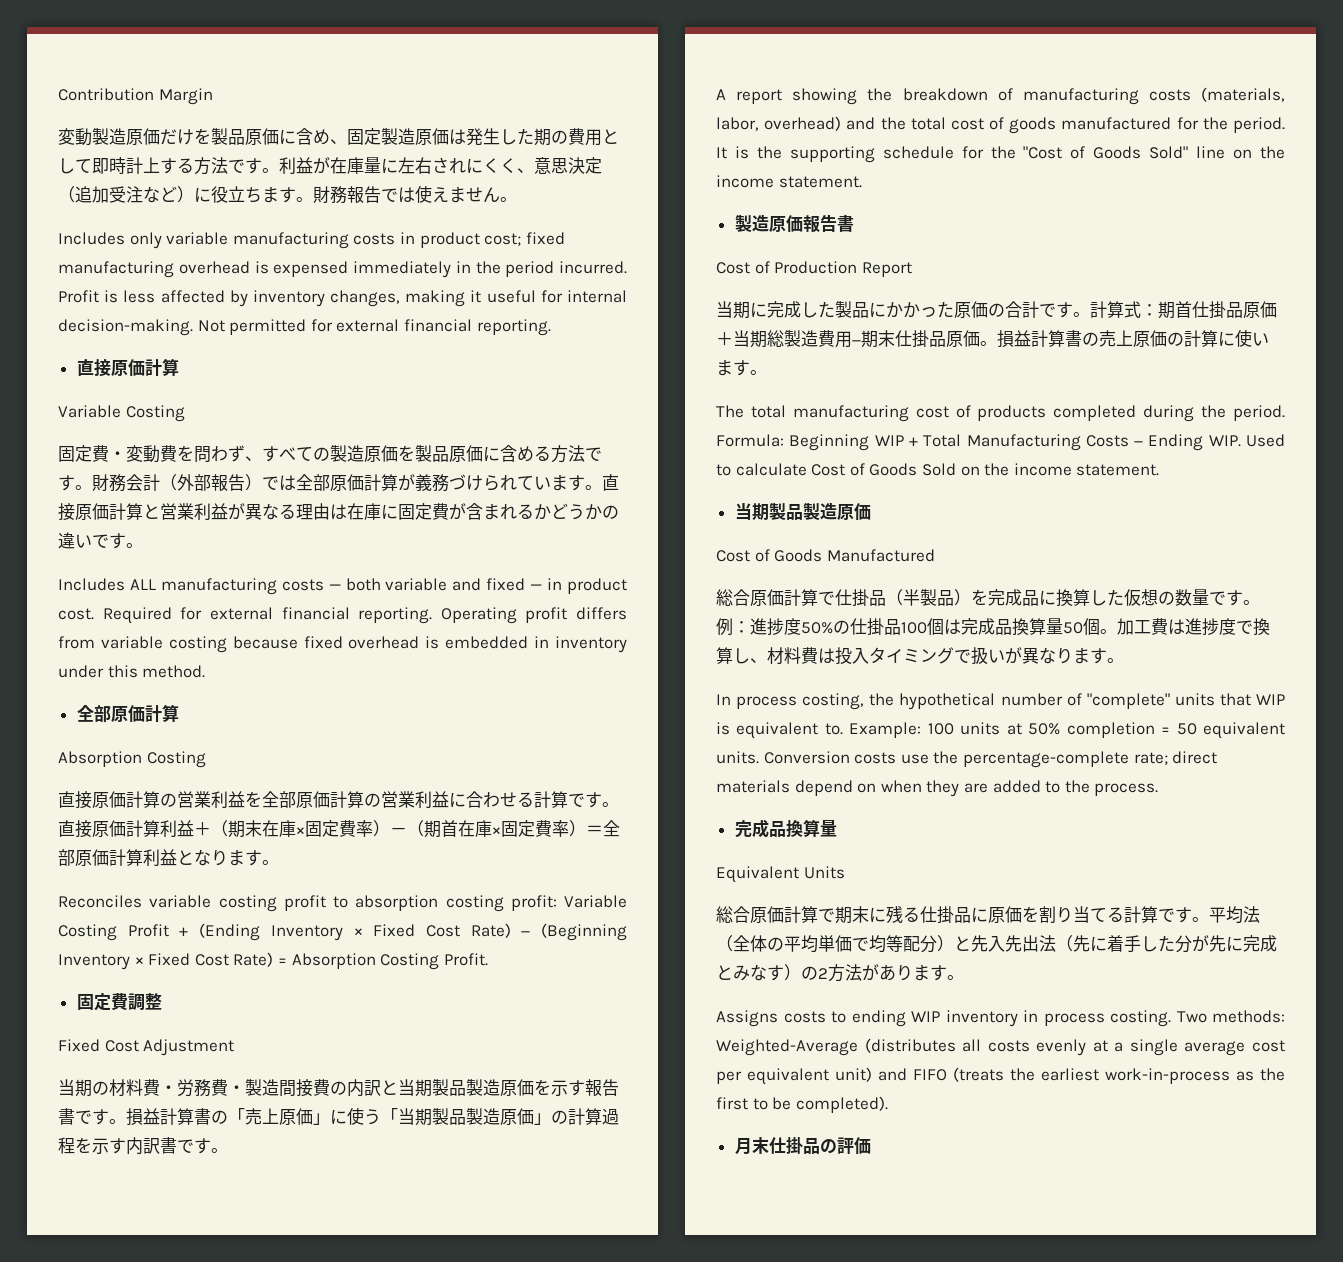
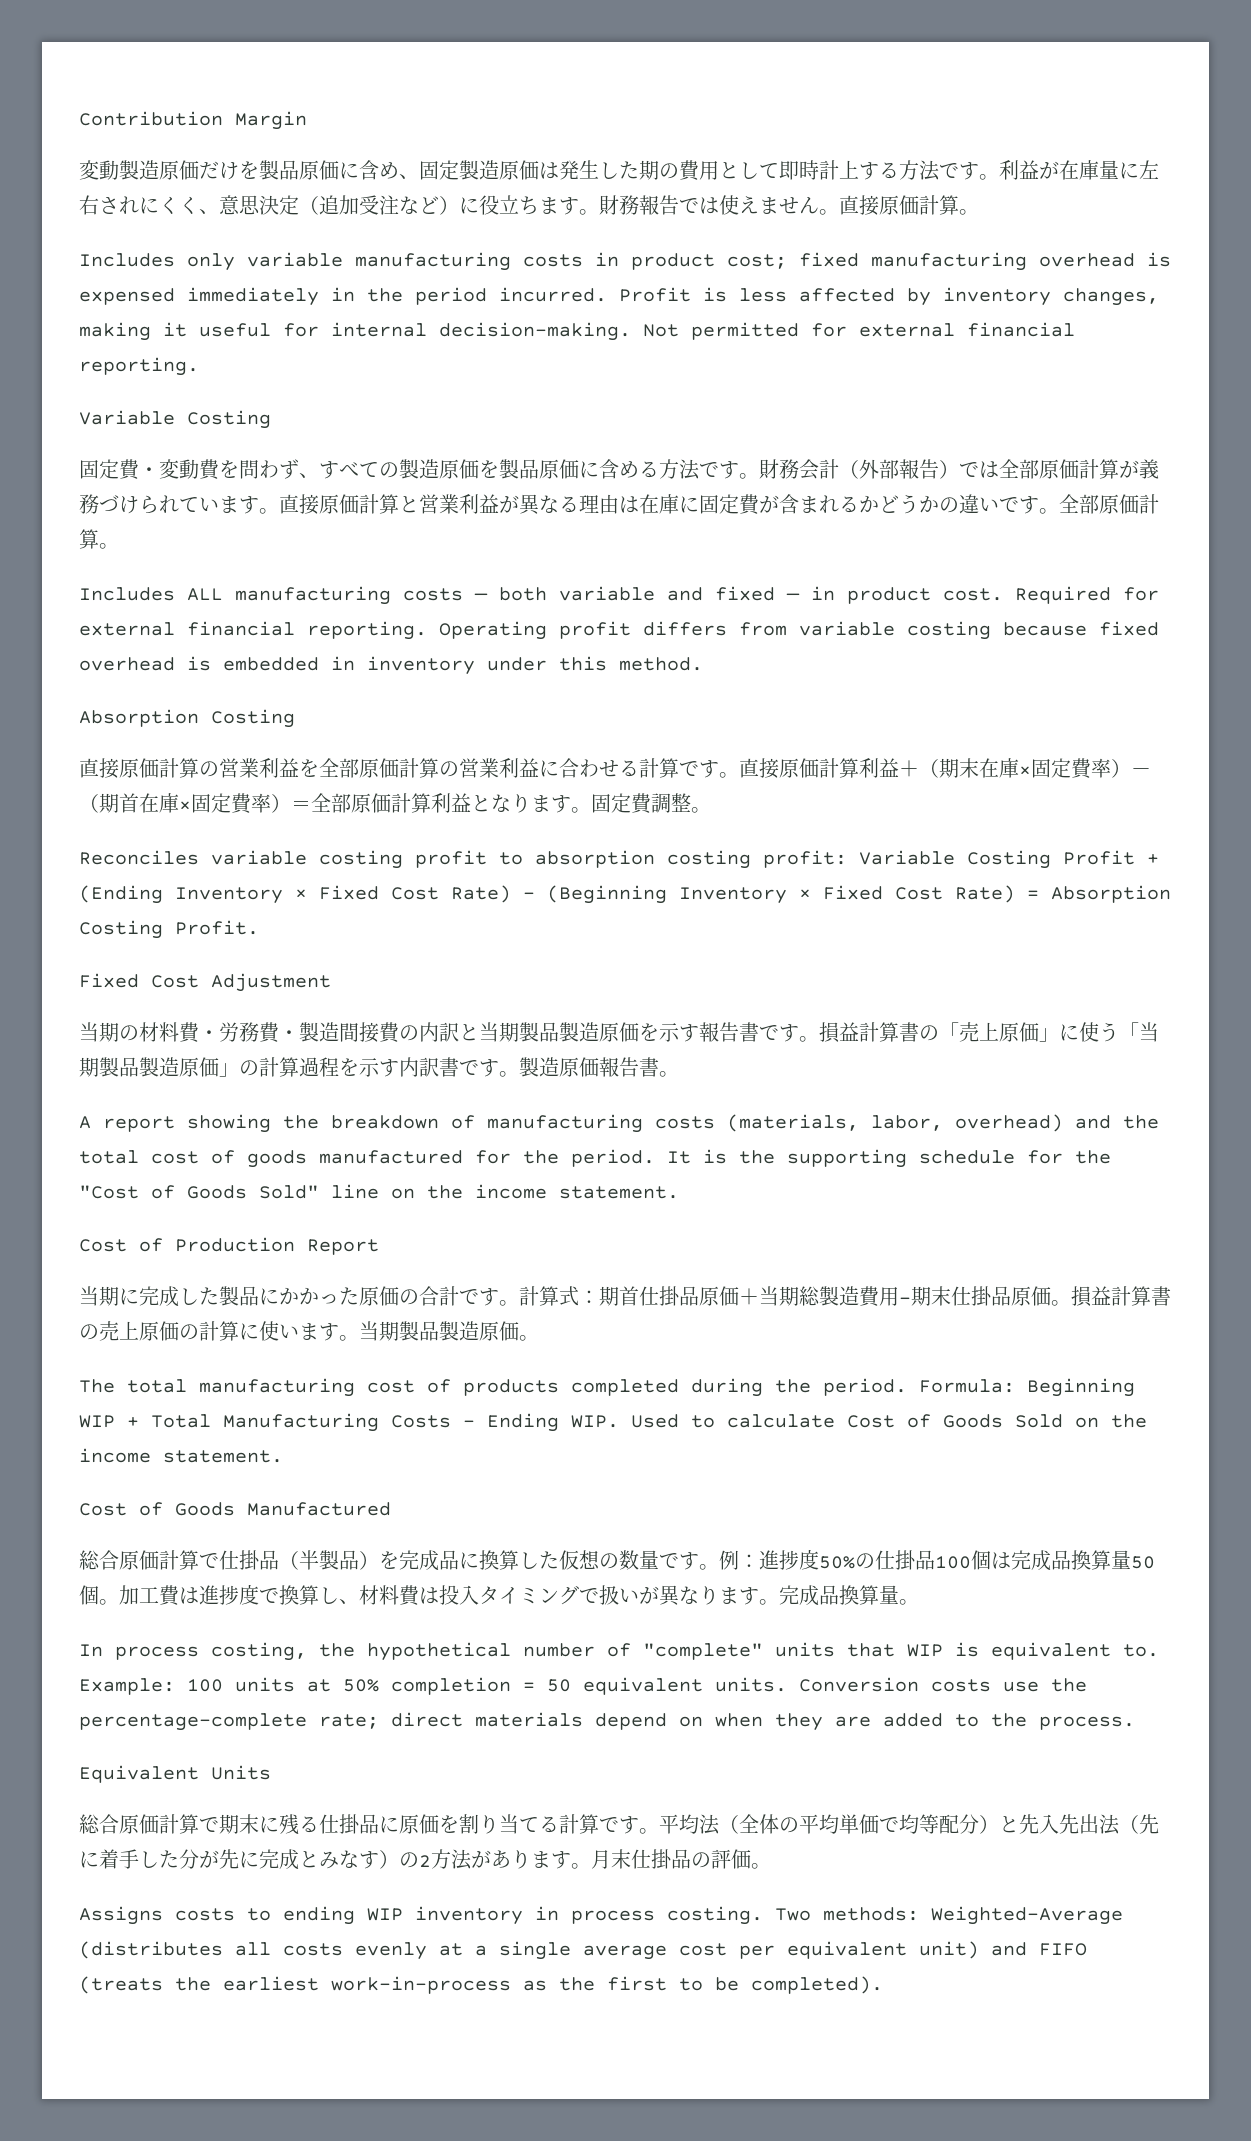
(517, 199) none -> [839,195,979,216] 直接原価計算。
[76,358,179,377] // 直接原価計算 -> (199, 366) none
(143, 545) none -> [1059,494,1159,514] [79,529,119,549] 全部原価計算。
[76,704,179,723] // 全部原価計算 -> (703, 664) none
(279, 862) none -> [591,793,711,814] 固定費調整。
[76,993,162,1011] // 固定費調整 -> (259, 927) none
(228, 1150) none -> [519,1057,679,1077] 製造原価報告書。
[734,214,854,233] // 製造原価報告書 -> (679, 1192) none
(767, 372) none -> [359,1321,539,1341] 当期製品製造原価。
[734,503,871,521] // 当期製品製造原価 -> (283, 1456) none
(1124, 660) none -> [779,1585,919,1606] 完成品換算量。
[734,819,837,838] // 完成品換算量 -> (1135, 1723) none
(964, 977) none -> [591,1849,771,1869] 月末仕掛品の評価。
[734,1137,871,1155] // 月末仕掛品の評価 -> (883, 1985) none

